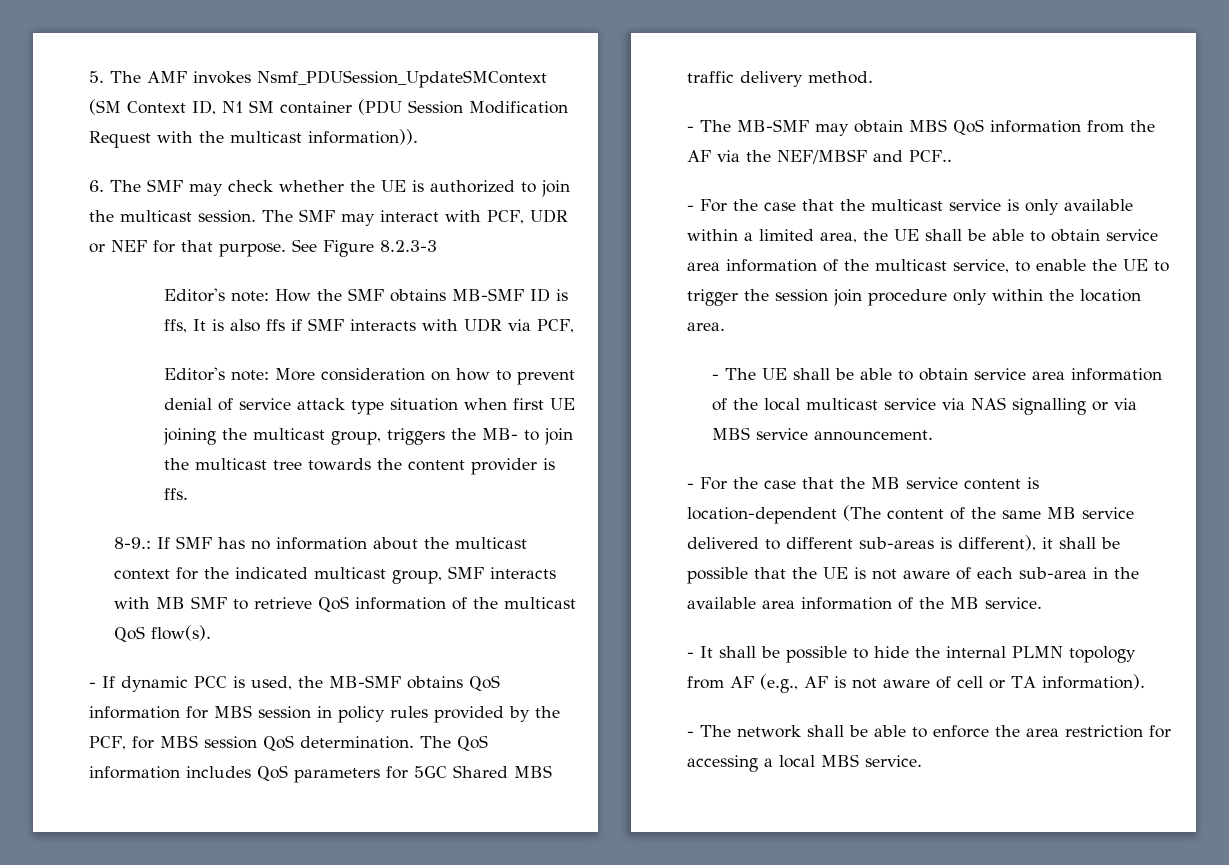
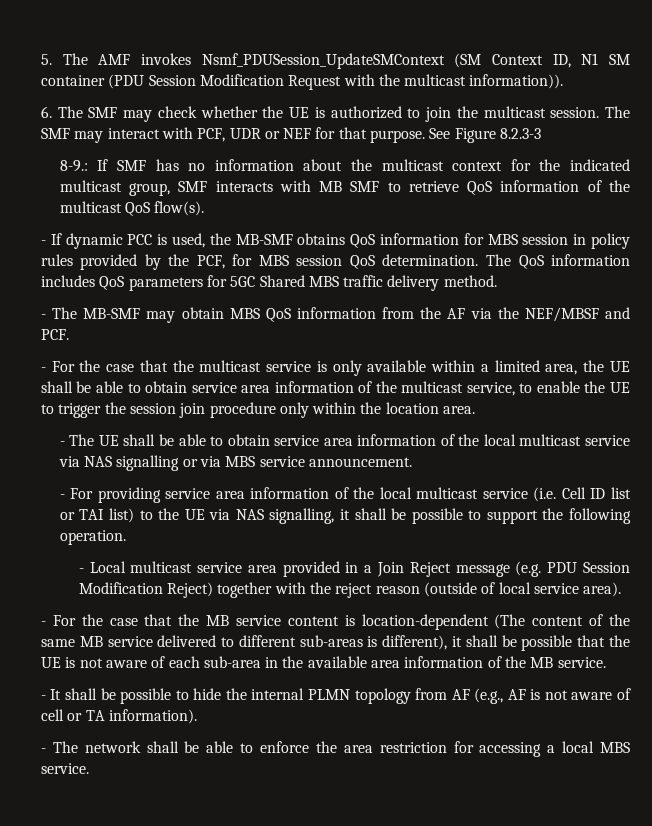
[163,288,568,302] [163,318,574,333] [163,367,575,385] [163,398,575,415] [162,428,573,445] [163,458,555,475] [163,488,188,500] // Editor's note: How the SMF obtains MB-SMF ID is ffs, It is also ffs if SMF interacts with UDR via PCF, // Editor's note: More consideration on how to prevent denial of service attack type situation when first UE joining the multicast group, triggers the MB- to join the multicast tree towards the content provider is ffs. -> (542, 133) none
[908,150,952,162] PCF.. -> [40,329,69,340] PCF.
(933, 435) none -> [59,487,631,503] [59,508,631,524] [59,530,126,545] [78,561,630,577] [78,582,622,598] // - For providing service area information of the local multicast service (i.e. Cell ID list or TAI list) to the UE via NAS signalling, it shall be possible to support the following operation. // - Local multicast service area provided in a Join Reject message (e.g. PDU Session Modification Reject) together with the reject reason (outside of local service area).

